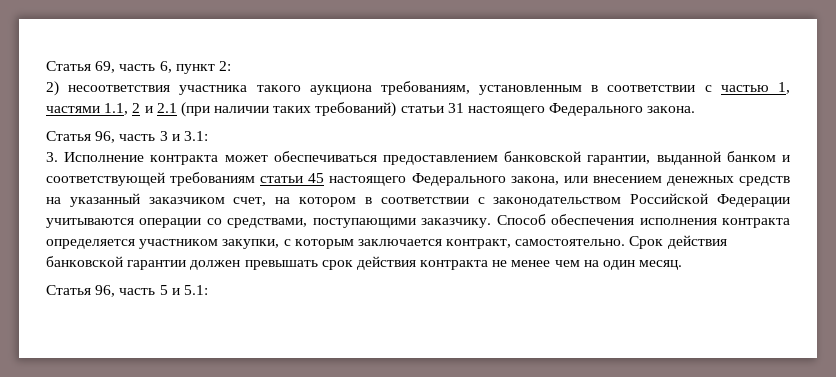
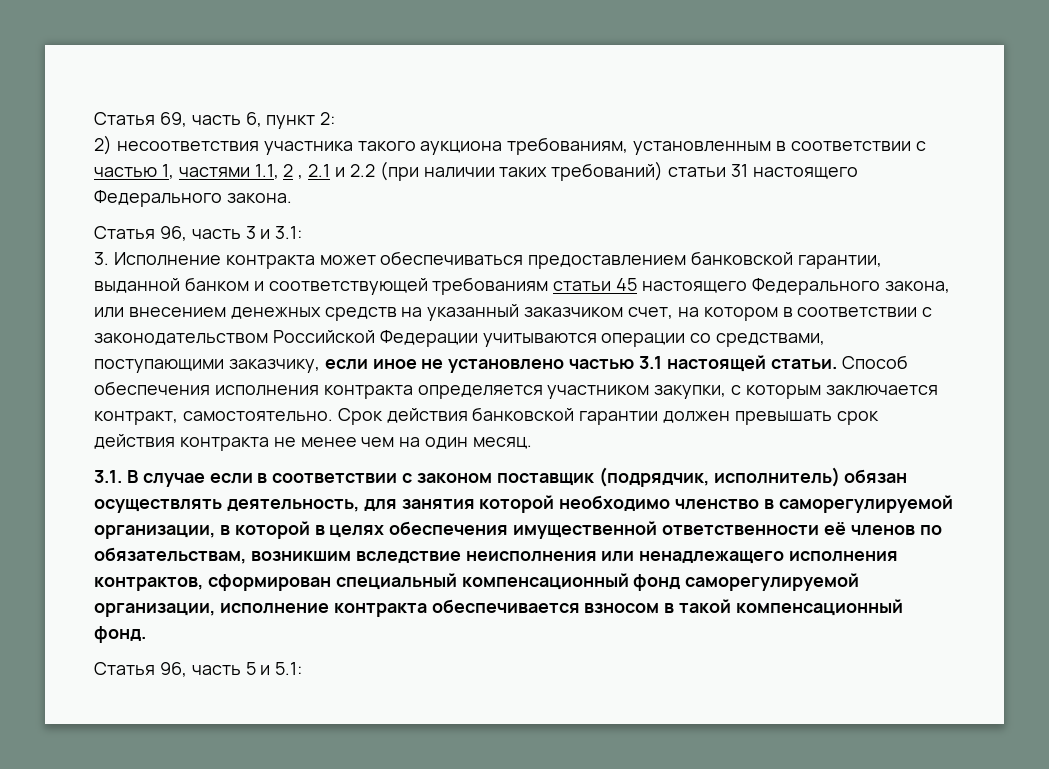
[144,103,177,113] и 2.1 -> [298,164,375,179] , 2.1 и 2.2
[421,218,492,228] заказчику. -> [228,355,837,373] заказчику, если иное не установлено частью 3.1 настоящей статьи.
(683, 265) none -> [94,467,908,487] [94,495,953,513] [94,521,942,539] [94,547,899,564] [94,573,860,591] [94,599,904,617] [94,626,146,643] // 3.1. В случае если в соответствии с законом поставщик (подрядчик, исполнитель) обязан осуществлять деятельность, для занятия которой необходимо членство в саморегулируемой организации, в которой в целях обеспечения имущественной ответственности её членов по обязательствам, возникшим вследствие неисполнения или ненадлежащего исполнения контрактов, сформирован специальный компенсационный фонд саморегулируемой организации, исполнение контракта обеспечивается взносом в такой компенсационный фонд.

